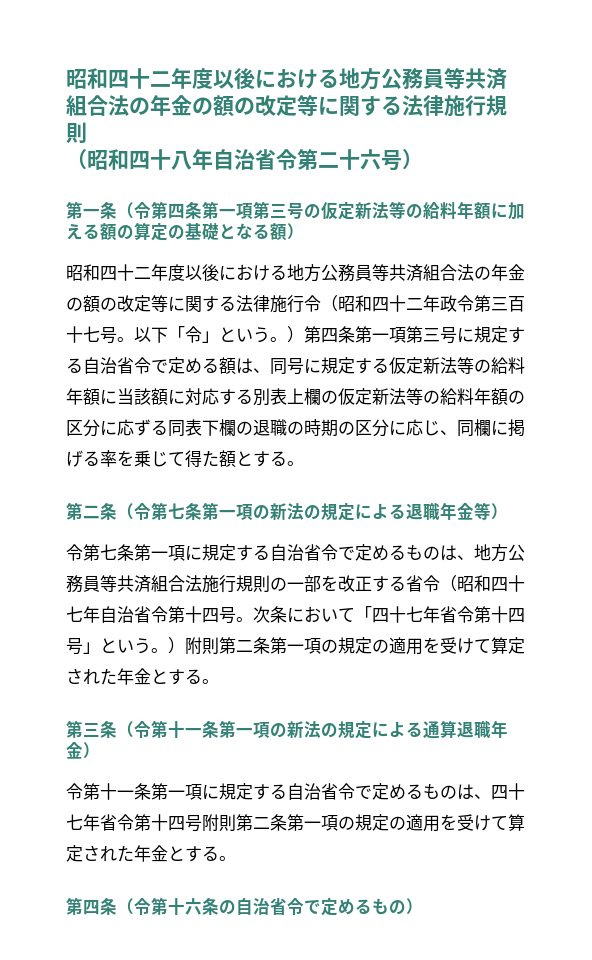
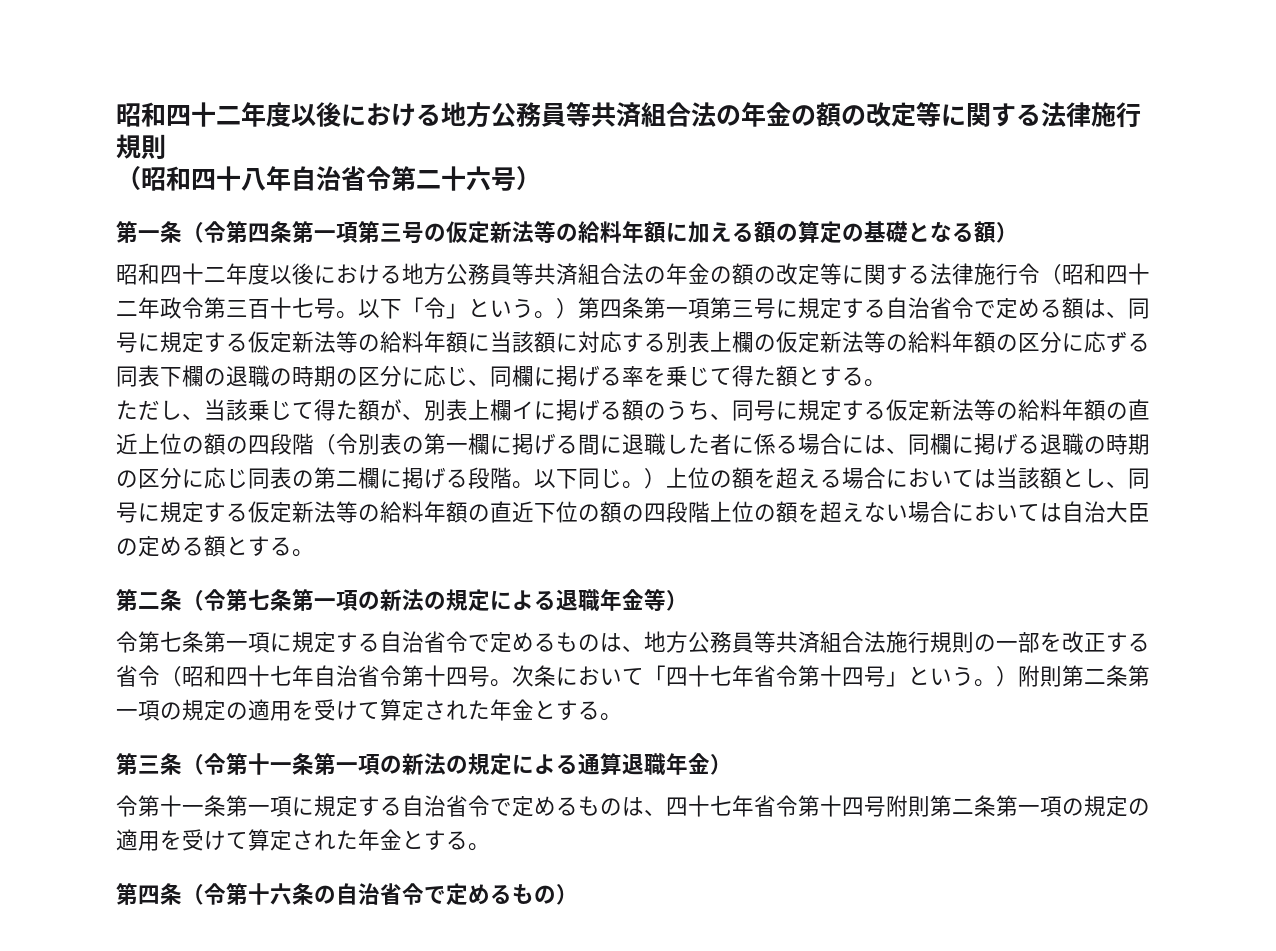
(304, 463) none -> [116,399,1150,421] [116,433,1150,455] [116,467,1150,489] [116,501,1150,523] [116,535,314,557] // ただし、当該乗じて得た額が、別表上欄イに掲げる額のうち、同号に規定する仮定新法等の給料年額の直近上位の額の四段階（令別表の第一欄に掲げる間に退職した者に係る場合には、同欄に掲げる退職の時期の区分に応じ同表の第二欄に掲げる段階。以下同じ。）上位の額を超える場合においては当該額とし、同号に規定する仮定新法等の給料年額の直近下位の額の四段階上位の額を超えない場合においては自治大臣の定める額とする。

